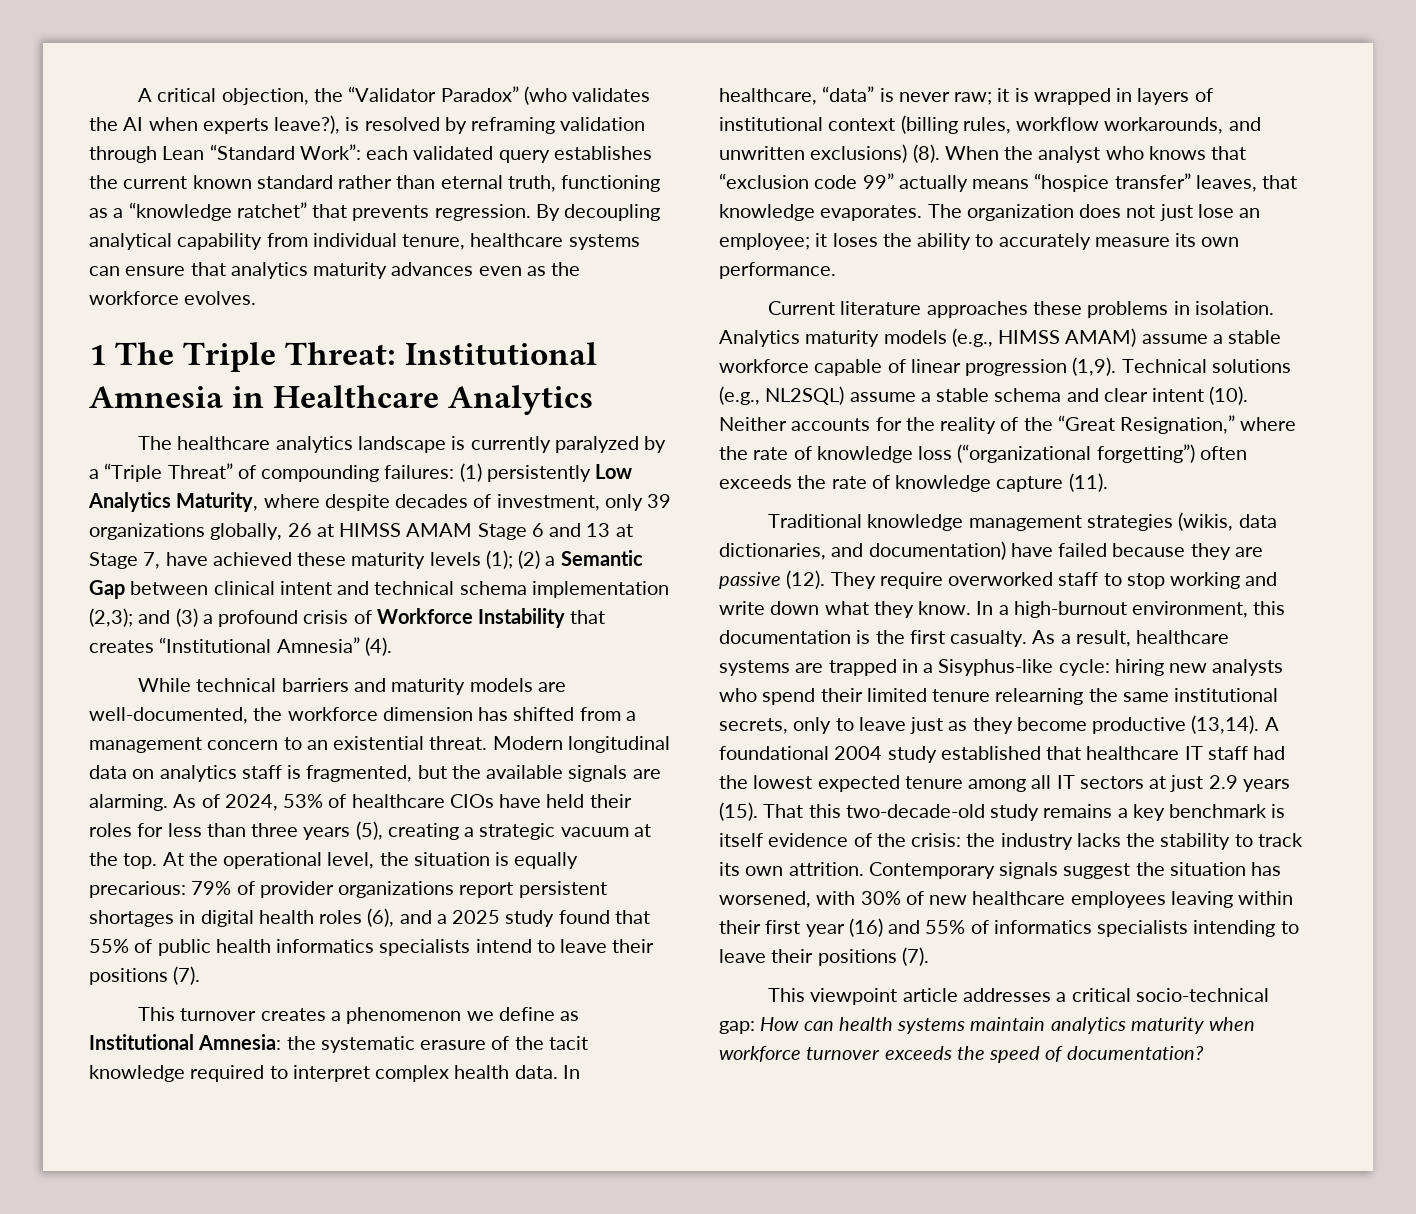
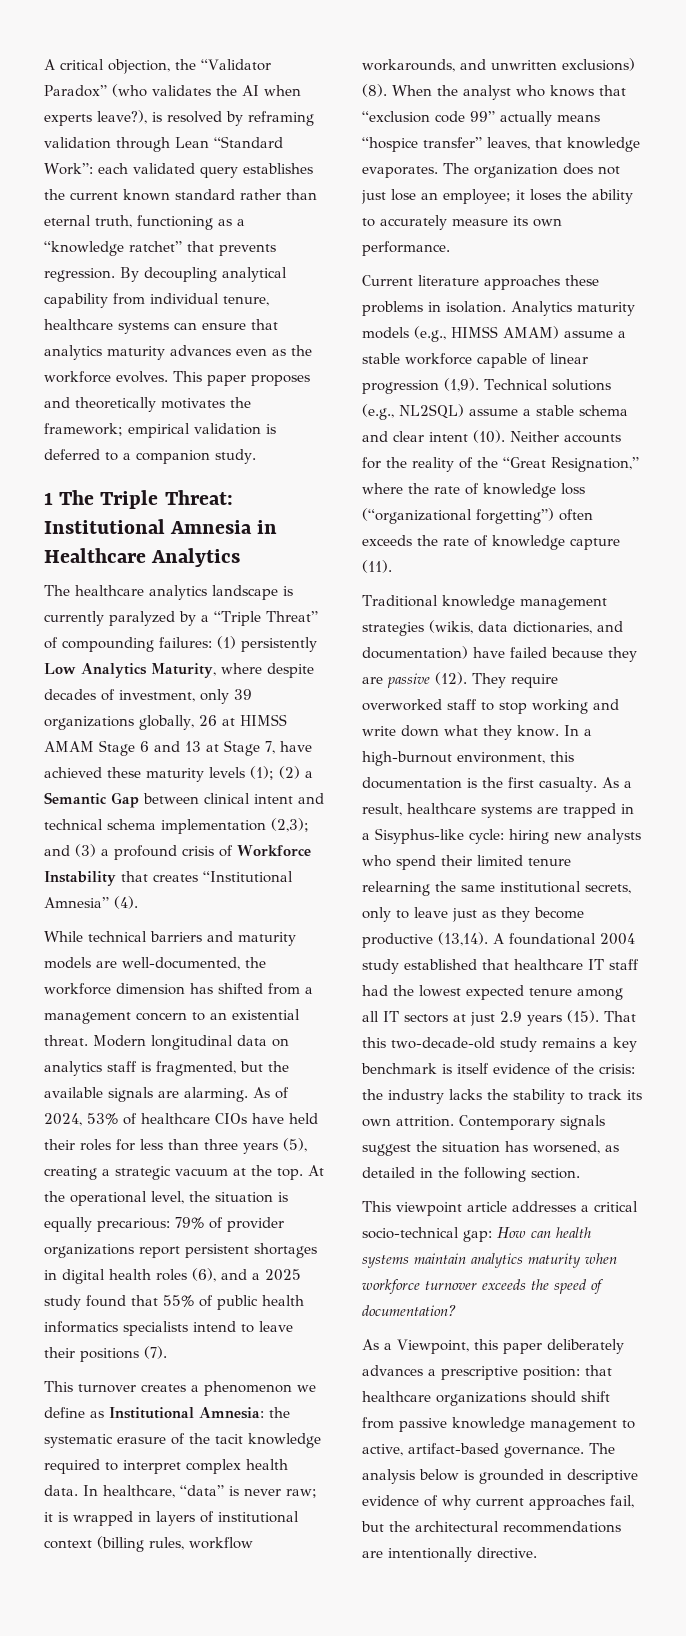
(257, 298) none -> [173,371,310,386] [44,397,251,412] [44,423,276,438] [44,449,256,464] This paper proposes and theoretically motivates the framework; empirical validation is deferred to a companion study.
[816,891,1294,908] [719,918,1299,937] [719,947,929,966] with 30% of new healthcare employees leaving within their first year (16) and 55% of informatics specialists intending to leave their positions (7). -> [605,1145,619,1152] [362,1167,580,1182] as detailed in the following section.
(1204, 1053) none -> [362,1339,624,1354] [362,1365,612,1380] [362,1391,610,1406] [362,1417,635,1432] [362,1443,615,1458] [362,1469,638,1484] [362,1495,634,1510] [361,1521,621,1533] [362,1547,537,1562] // As a Viewpoint, this paper deliberately advances a prescriptive position: that healthcare organizations should shift from passive knowledge management to active, artifact-based governance. The analysis below is grounded in descriptive evidence of why current approaches fail, but the architectural recommendations are intentionally directive.

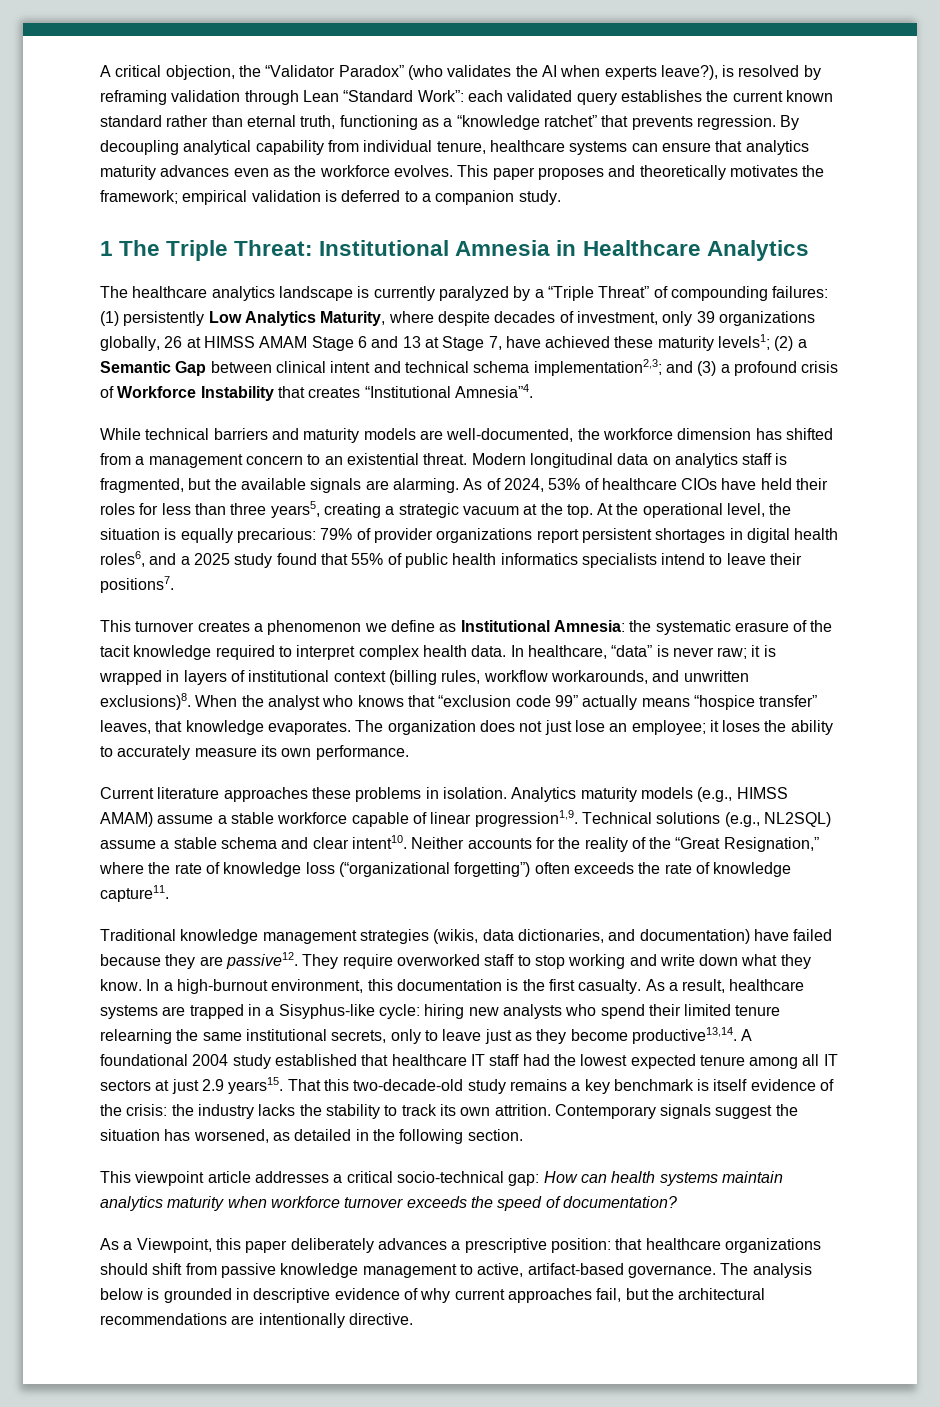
[209,766,274,780] levels (1); -> [718,334,771,350] levels1;
[161,818,309,834] implementation (2,3); -> [533,359,662,376] implementation2,3;
[44,896,138,909] Amnesia” (4). -> [454,384,533,398] Amnesia”4.
[243,1138,307,1154] years (5), -> [270,501,320,518] years5,
[156,1268,216,1282] roles (6), -> [100,551,145,567] roles6,
[80,1346,167,1362] positions (7). -> [100,576,174,593] positions7.
[562,58,635,71] [362,84,387,97] exclusions) (8). -> [100,693,191,710] exclusions)8.
[362,378,479,394] progression (1,9). -> [474,810,578,827] progression1,9.
[429,430,505,443] intent (10). -> [351,835,407,849] intent10.
[570,538,620,550] [362,560,392,573] capture (11). -> [100,885,169,902] capture11.
[387,672,467,688] passive (12). -> [225,952,298,969] passive12.
[362,932,488,948] productive (13,14). -> [631,1027,737,1044] productive13,14.
[527,1010,599,1026] years (15). -> [228,1077,284,1094] years15.

